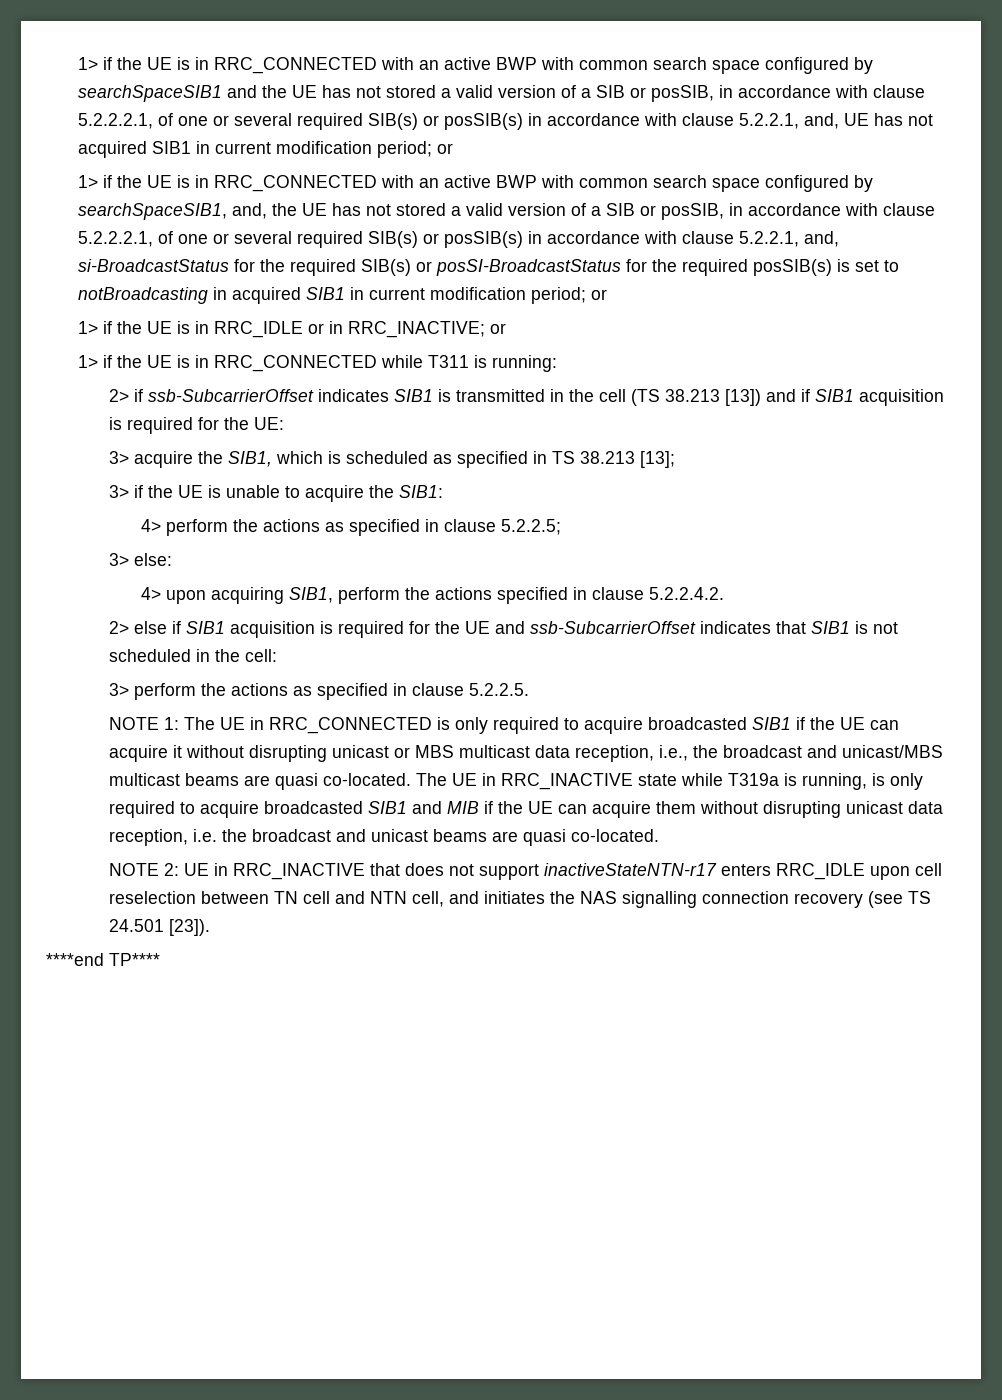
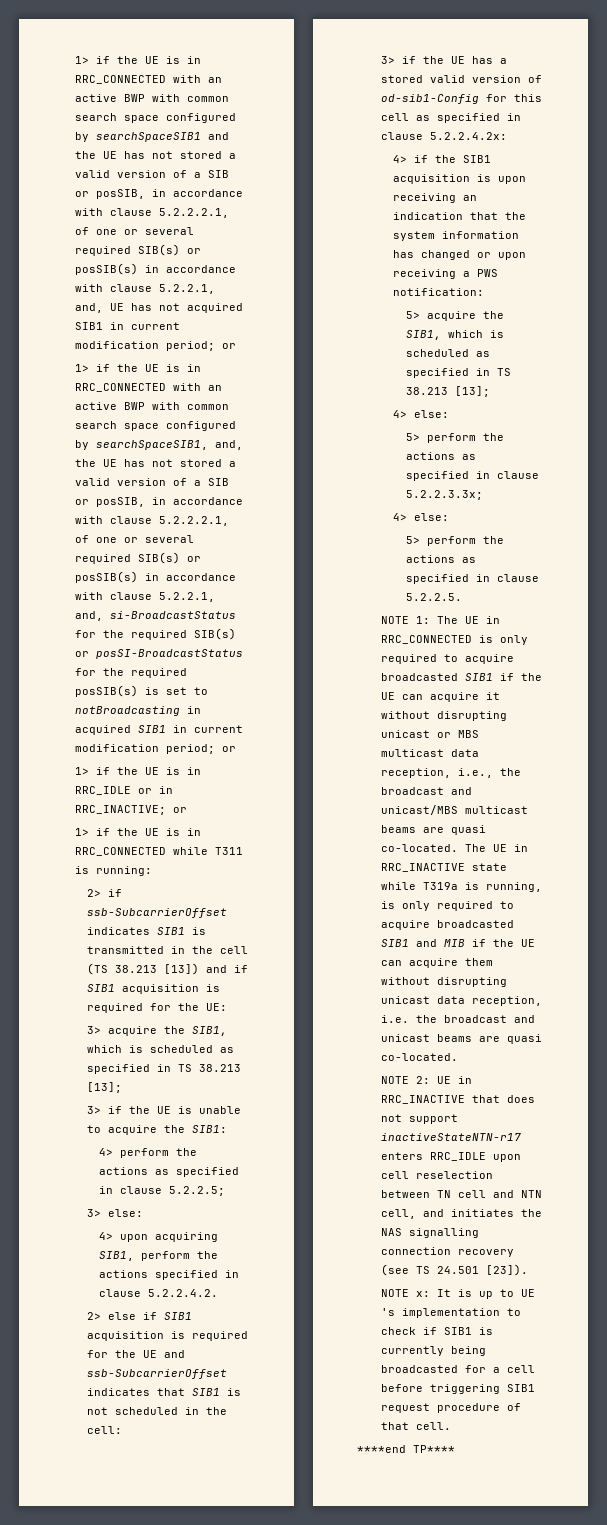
(130, 689) none -> [402,56,508,64] [381,75,543,83] [381,94,543,104] [381,113,522,123] [381,132,508,140] [393,155,492,163] [393,174,527,184] [393,193,478,203] [393,212,527,220] [393,231,520,241] [393,250,527,260] [393,269,499,279] [393,288,485,296] [405,311,504,321] [405,330,504,340] [405,349,490,357] [405,368,511,378] [405,386,490,397] [393,410,450,418] [405,433,504,443] [405,452,476,460] [405,471,539,481] [405,490,483,500] [393,513,450,521] [405,536,420,544] if the UE has a stored valid version of od-sib1-Config for this cell as specified in clause 5.2.2.4.2x: // 4> if the SIB1 acquisition is upon receiving an indication that the system information has changed or upon receiving a PWS notification: // 5> acquire the SIB1, which is scheduled as specified in TS 38.213 [13]; // 4> else: // 5> perform the actions as specified in clause 5.2.2.3.3x; // 4> else: // 5>
(211, 927) none -> [381,1289,536,1299] [381,1308,522,1318] [381,1327,494,1335] [381,1346,487,1356] [381,1365,536,1373] [381,1384,536,1394] [381,1403,522,1413] [381,1422,452,1430] // NOTE x: It is up to UE 's implementation to check if SIB1 is currently being broadcasted for a cell before triggering SIB1 request procedure of that cell.

